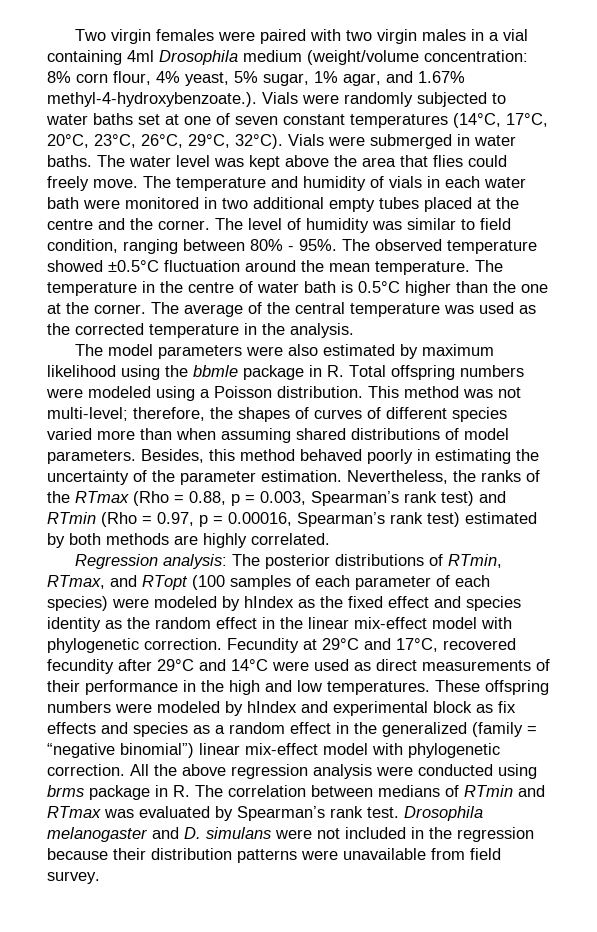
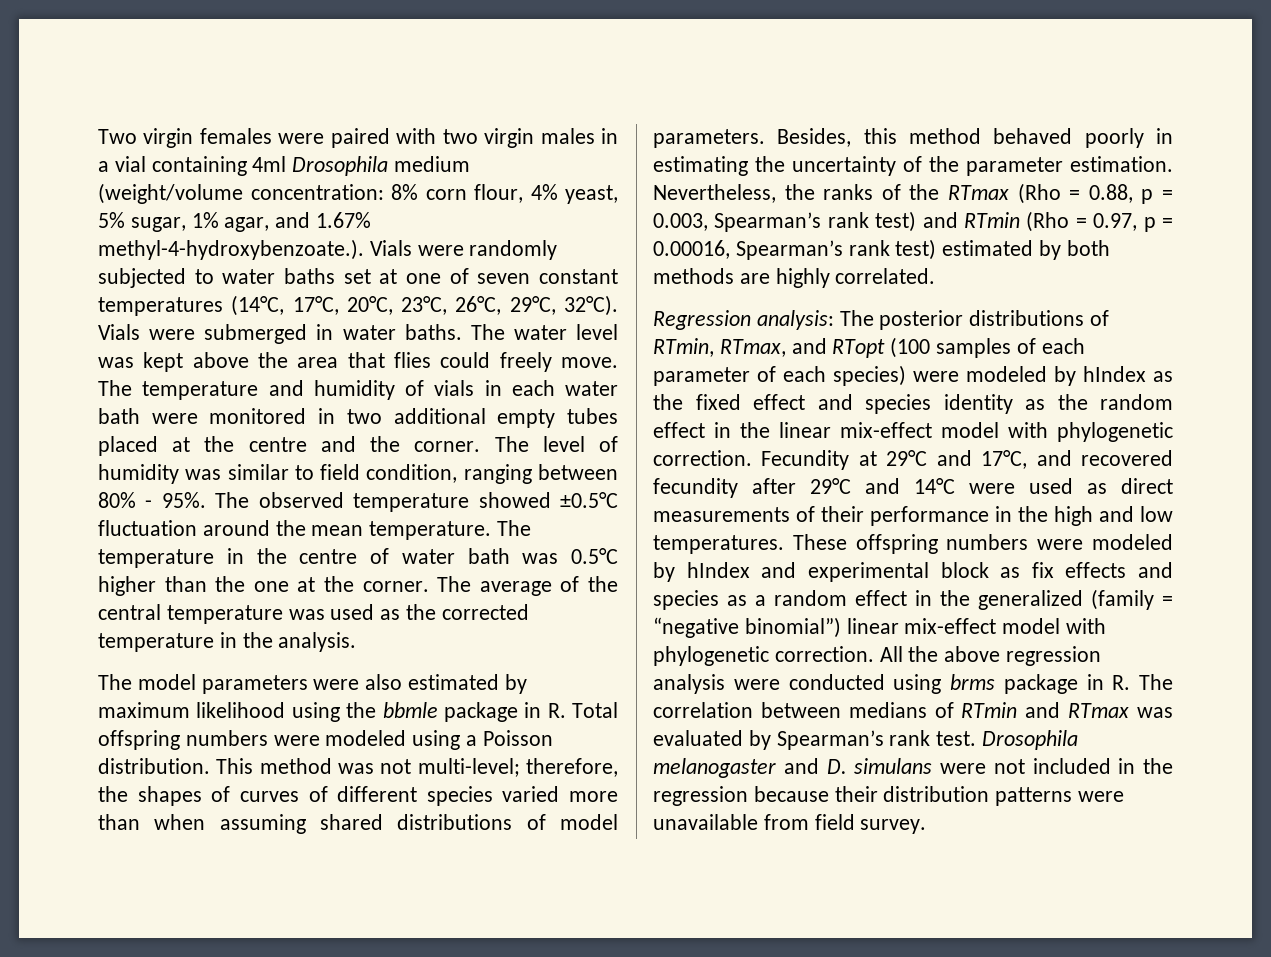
[341,281,353,293] is -> [522,553,559,564] was
(438, 645) none -> [1036,450,1072,466] and

